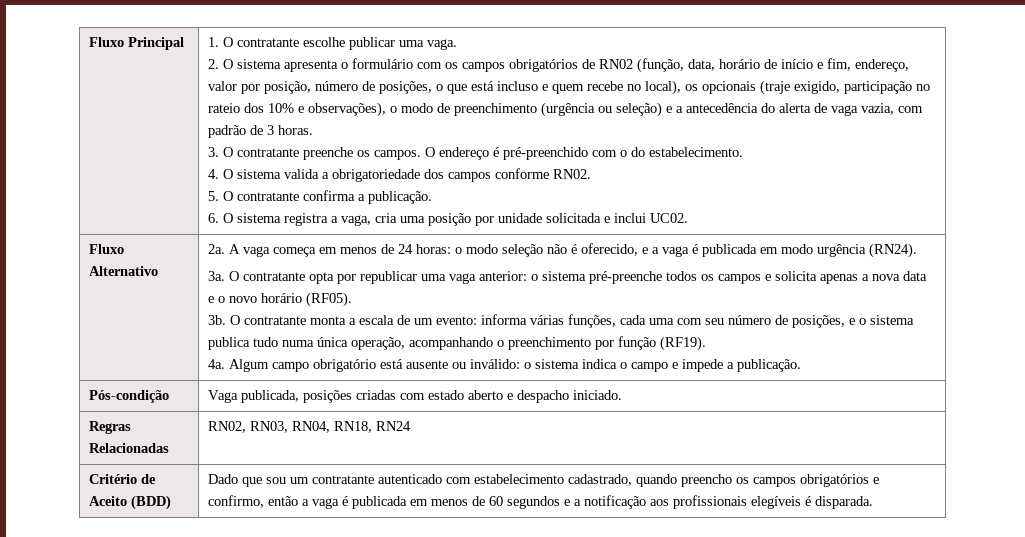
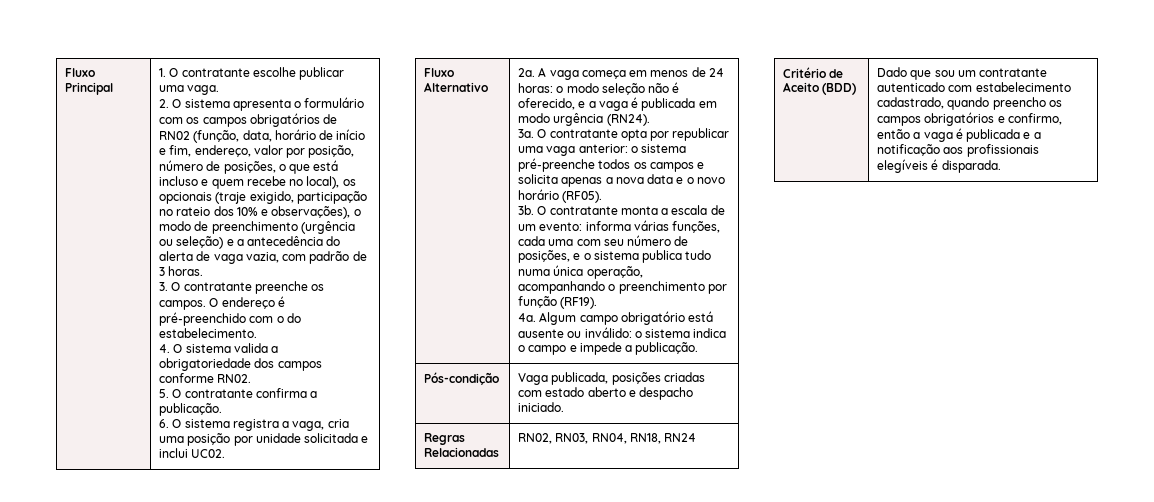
[410,496,561,509] em menos de 60 segundos -> (1021, 135) none

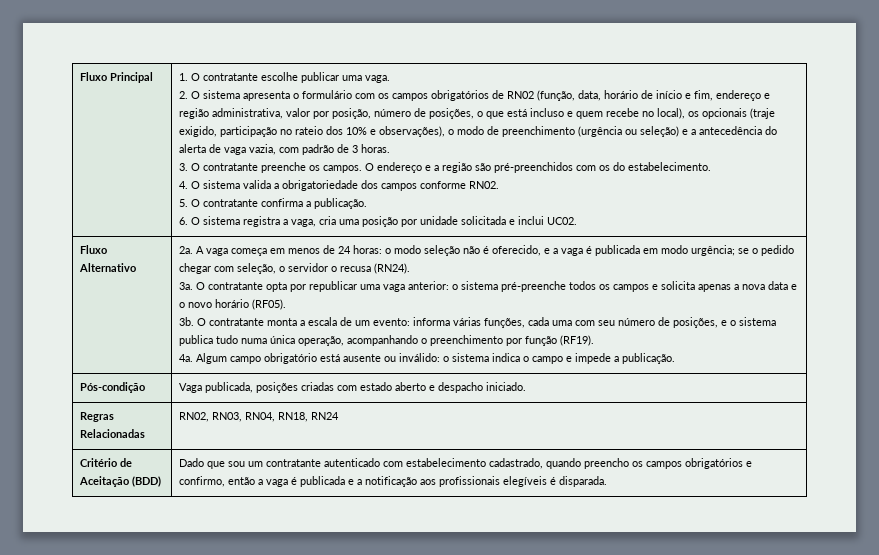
[194,145,251,157] endereço, -> [716,90,771,101] [179,108,284,119] endereço e região administrativa,
[277,296,285,307] [159,312,284,326] é pré-preenchido com o -> [425,162,611,173] e a região são pré-preenchidos com os
[553,113,604,126] urgência -> [691,245,795,256] [179,263,372,274] urgência; se o pedido chegar com seleção, o servidor o recusa
[783,82,820,92] Aceito -> [79,476,130,487] Aceitação

